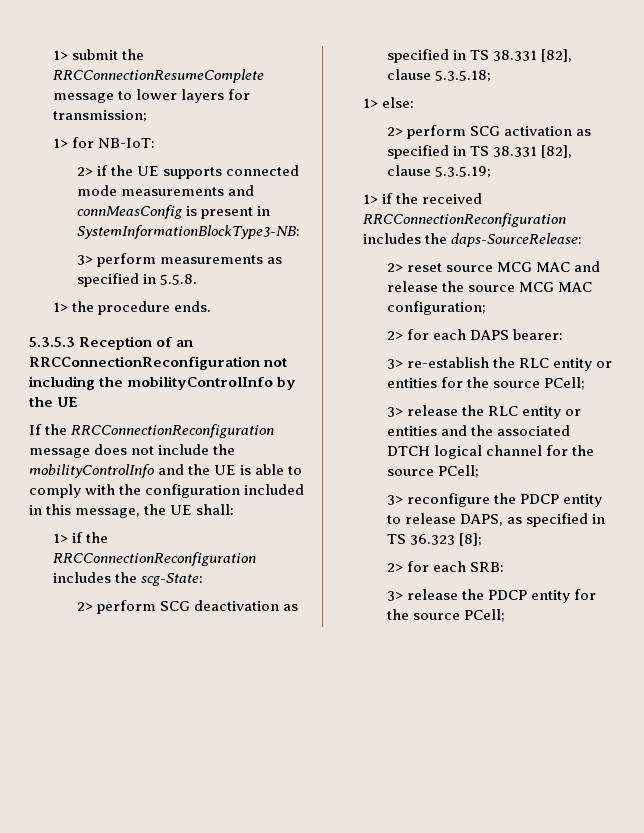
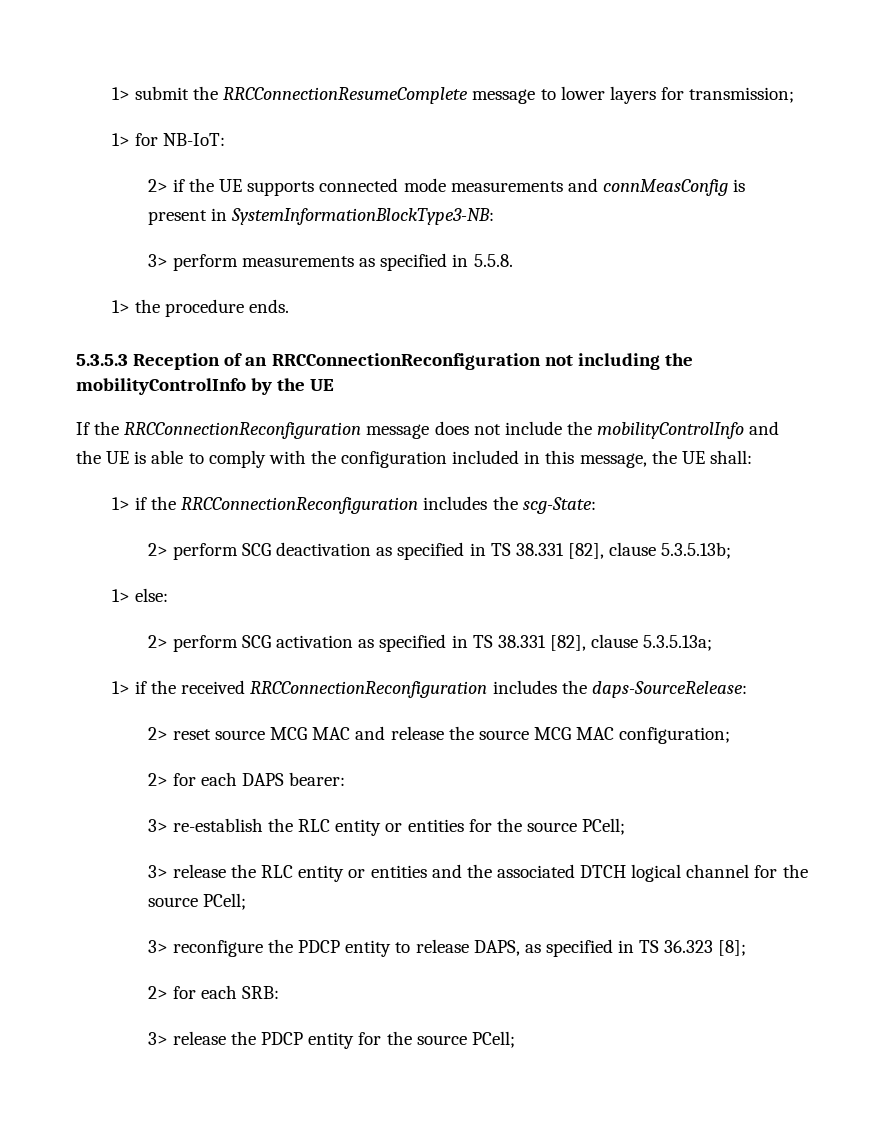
[434,70,491,82] 5.3.5.18; -> [661,542,732,559] 5.3.5.13b;
[434,166,491,178] 5.3.5.19; -> [643,635,713,651] 5.3.5.13a;

